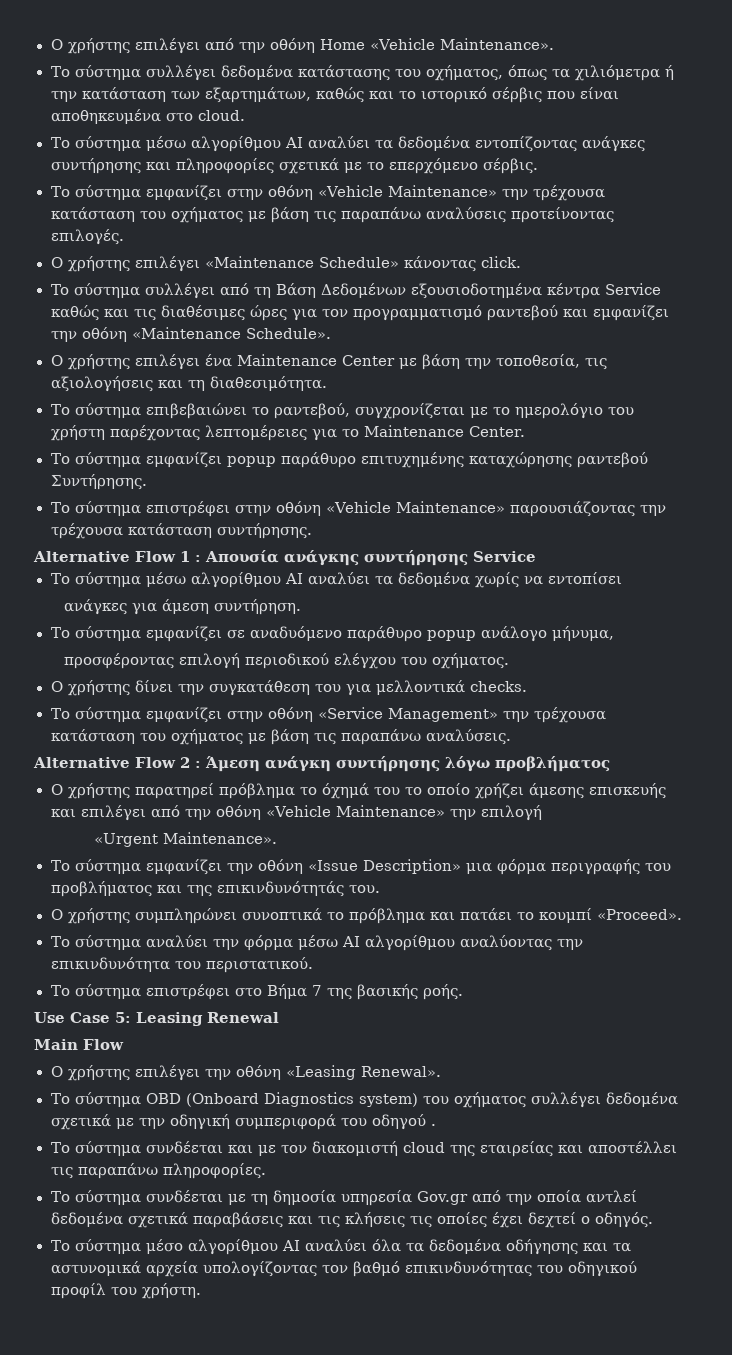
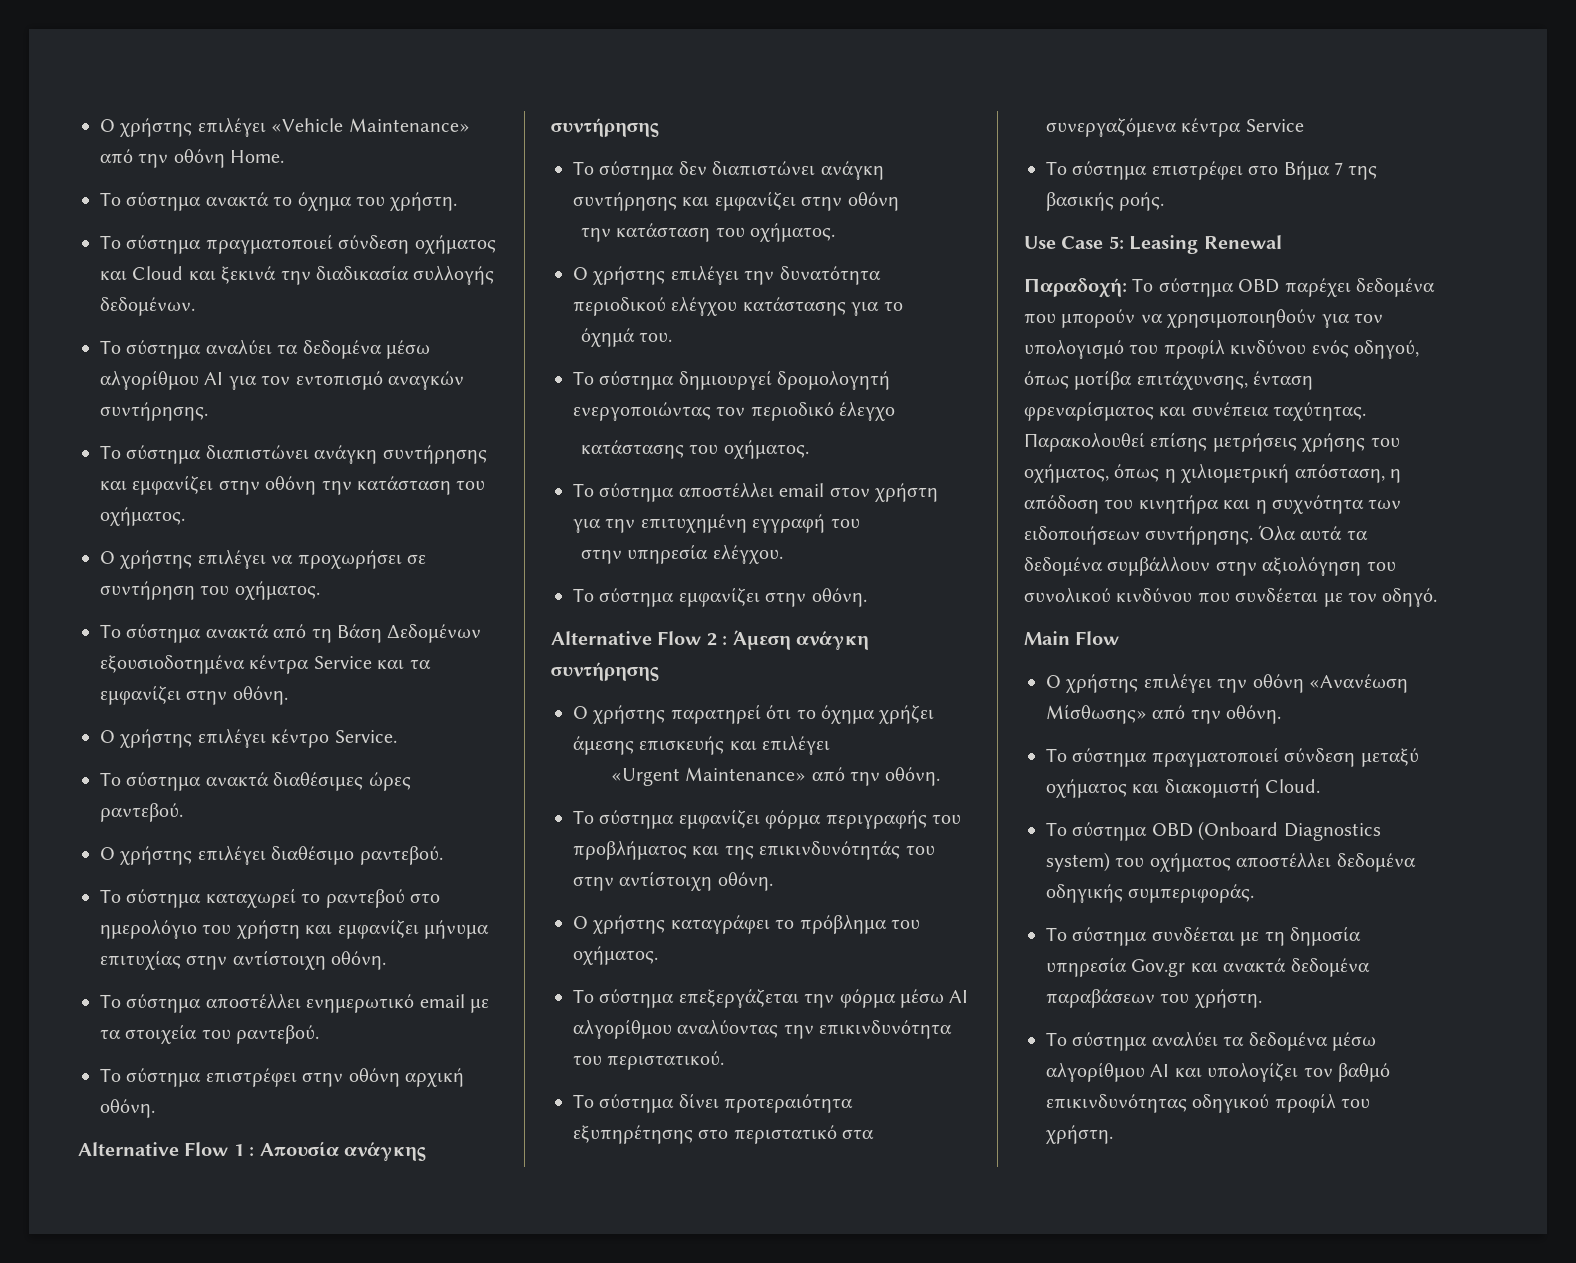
[50,38,555,54] [50,65,674,81] [50,87,619,103] [50,109,245,124] [50,136,645,152] [50,158,538,174] [50,185,606,201] [50,207,614,223] [50,229,124,245] [50,256,521,272] [50,283,216,299] O χρήστης επιλέγει από την οθόνη Home «Vehicle Maintenance». // Το σύστημα συλλέγει δεδομένα κατάστασης του οχήματος, όπως τα χιλιόμετρα ή την κατάσταση των εξαρτημάτων, καθώς και το ιστορικό σέρβις που είναι αποθηκευμένα στο cloud. // Το σύστημα μέσω αλγορίθμου AI αναλύει τα δεδομένα εντοπίζοντας ανάγκες συντήρησης και πληροφορίες σχετικά με το επερχόμενο σέρβις. // Το σύστημα εμφανίζει στην οθόνη «Vehicle Maintenance» την τρέχουσα κατάσταση του οχήματος με βάση τις παραπάνω αναλύσεις προτείνοντας επιλογές. // Ο χρήστης επιλέγει «Maintenance Schedule» κάνοντας click. // To σύστημα συλλέγει -> [100,117,470,137] [100,149,285,168] [100,192,458,211] [100,234,496,254] [100,265,495,285] [100,297,195,316] [100,339,430,359] [100,370,464,390] [100,402,208,421] [100,445,487,464] [100,475,486,495] [100,507,185,526] [100,549,426,569] [100,581,320,600] [100,624,269,643] O χρήστης επιλέγει «Vehicle Maintenance» από την οθόνη Home. // Το σύστημα ανακτά το όχημα του χρήστη. // Το σύστημα πραγματοποιεί σύνδεση οχήματος και Cloud και ξεκινά την διαδικασία συλλογής δεδομένων. // Το σύστημα αναλύει τα δεδομένα μέσω αλγορίθμου AI για τον εντοπισμό αναγκών συντήρησης. // Το σύστημα διαπιστώνει ανάγκη συντήρησης και εμφανίζει στην οθόνη την κατάσταση του οχήματος. // Ο χρήστης επιλέγει να προχωρήσει σε συντήρηση του οχήματος. // To σύστημα ανακτά
[50,305,669,321] [50,327,331,342] [50,354,607,370] [50,376,327,392] [50,403,634,419] [50,425,526,441] [50,452,648,468] [50,474,147,490] καθώς και τις διαθέσιμες ώρες για τον προγραμματισμό ραντεβού και εμφανίζει την οθόνη «Maintenance Schedule». // Ο χρήστης επιλέγει ένα Maintenance Center με βάση την τοποθεσία, τις αξιολογήσεις και τη διαθεσιμότητα. // Το σύστημα επιβεβαιώνει το ραντεβού, συγχρονίζεται με το ημερολόγιο του χρήστη παρέχοντας λεπτομέρειες για το Maintenance Center. // Το σύστημα εμφανίζει popup παράθυρο επιτυχημένης καταχώρησης ραντεβού Συντήρησης. -> [377,659,431,669] [100,685,288,705] [100,728,397,748] [100,772,411,791] [100,803,183,822] [100,845,443,865] [100,888,440,908] [100,919,489,939] [100,950,387,970] [100,993,489,1013] [100,1024,320,1044] και τα εμφανίζει στην οθόνη. // Ο χρήστης επιλέγει κέντρο Service. // Το σύστημα ανακτά διαθέσιμες ώρες ραντεβού. // Ο χρήστης επιλέγει διαθέσιμο ραντεβού. // Το σύστημα καταχωρεί το ραντεβού στο ημερολόγιο του χρήστη και εμφανίζει μήνυμα επιτυχίας στην αντίστοιχη οθόνη. // To σύστημα αποστέλλει ενημερωτικό email με τα στοιχεία του ραντεβού.
[325,501,667,517] [50,523,312,539] «Vehicle Maintenance» παρουσιάζοντας την τρέχουσα κατάσταση συντήρησης. -> [405,1068,464,1087] [100,1099,155,1118] αρχική οθόνη.
[473,551,536,562] [50,572,622,588] [63,599,301,615] [50,626,614,642] [63,653,509,669] [50,680,527,696] [50,707,606,723] [50,729,511,745] Service // Το σύστημα μέσω αλγορίθμου AI αναλύει τα δεδομένα χωρίς να εντοπίσει // ανάγκες για άμεση συντήρηση. // Το σύστημα εμφανίζει σε αναδυόμενο παράθυρο popup ανάλογο μήνυμα, // προσφέροντας επιλογή περιοδικού ελέγχου του οχήματος. // Ο χρήστης δίνει την συγκατάθεση του για μελλοντικά checks. // Το σύστημα εμφανίζει στην οθόνη «Service Management» την τρέχουσα κατάσταση του οχήματος με βάση τις παραπάνω αναλύσεις. -> [573,161,884,180] [573,191,899,211] [580,223,836,242] [573,265,881,285] [573,296,903,316] [580,328,673,347] [573,370,891,390] [573,401,896,421] [580,440,809,459] [573,482,938,502] [573,514,860,533] [580,544,783,564] [573,587,867,607] // Το σύστημα δεν διαπιστώνει ανάγκη συντήρησης και εμφανίζει στην οθόνη // την κατάσταση του οχήματος. // Ο χρήστης επιλέγει την δυνατότητα περιοδικού ελέγχου κατάστασης για το // όχημά του. // Το σύστημα δημιουργεί δρομολογητή ενεργοποιώντας τον περιοδικό έλεγχο // κατάστασης του οχήματος. // Το σύστημα αποστέλλει email στον χρήστη για την επιτυχημένη εγγραφή του // στην υπηρεσία ελέγχου. // Το σύστημα εμφανίζει στην οθόνη.
[445,756,610,772] λόγω προβλήματος -> (659, 671) none
[218,783,470,799] πρόβλημα το όχημά του το οποίο -> [766,705,875,724] ότι το όχημα
[150,805,543,821] [93,832,277,847] [50,859,492,875] από την οθόνη «Vehicle Maintenance» την επιλογή // «Urgent Maintenance». // Το σύστημα εμφανίζει την οθόνη «Issue Description» μια -> [610,767,941,786] [573,809,760,829] // «Urgent Maintenance» από την οθόνη. // Το σύστημα εμφανίζει
[348,885,380,894] [50,908,682,924] [50,935,208,950] του. // Ο χρήστης συμπληρώνει συνοπτικά το πρόβλημα και πατάει το κουμπί «Proceed». // Το σύστημα αναλύει -> [905,845,935,855] [573,871,773,891] [573,914,920,934] [573,946,658,965] [573,989,799,1008] του στην αντίστοιχη οθόνη. // Ο χρήστης καταγράφει το πρόβλημα του οχήματος. // Το σύστημα επεξεργάζεται
(313, 965) none -> [573,1093,854,1113] [573,1125,875,1144] [1046,118,1304,137] // To σύστημα δίνει προτεραιότητα εξυπηρέτησης στο περιστατικό στα συνεργαζόμενα κέντρα Service
(279, 1017) none -> [1024,278,1435,298] [1024,309,1383,328] [1024,339,1419,359] [1024,370,1314,390] [1024,401,1367,421] [1024,432,1400,452] [1024,463,1401,483] [1024,495,1402,514] [1024,525,1368,545] [1024,556,1396,576] [1024,587,1438,607] // Παραδοχή: Το σύστημα OBD παρέχει δεδομένα που μπορούν να χρησιμοποιηθούν για τον υπολογισμό του προφίλ κινδύνου ενός οδηγού, όπως μοτίβα επιτάχυνσης, ένταση φρεναρίσματος και συνέπεια ταχύτητας. Παρακολουθεί επίσης μετρήσεις χρήσης του οχήματος, όπως η χιλιομετρική απόσταση, η απόδοση του κινητήρα και η συχνότητα των ειδοποιήσεων συντήρησης. Όλα αυτά τα δεδομένα συμβάλλουν στην αξιολόγηση του συνολικού κινδύνου που συνδέεται με τον οδηγό.
[285,1065,441,1080] «Leasing Renewal». -> [1309,674,1408,693] [1046,704,1282,724] [1046,747,1419,767] [1046,779,1321,798] «Ανανέωση Μίσθωσης» από την οθόνη. // Το σύστημα πραγματοποιεί σύνδεση μεταξύ οχήματος και διακομιστή Cloud.
[530,1092,678,1108] [50,1114,436,1130] [50,1141,677,1157] [50,1163,266,1179] συλλέγει δεδομένα σχετικά με την οδηγική συμπεριφορά του οδηγού . // Το σύστημα συνδέεται και με τον διακομιστή cloud της εταιρείας και αποστέλλει τις παραπάνω πληροφορίες. -> [1236,852,1416,872] [1046,884,1255,903] αποστέλλει δεδομένα οδηγικής συμπεριφοράς.
[472,1190,638,1205] [50,1212,653,1228] [50,1239,631,1255] [50,1261,317,1277] από την οποία αντλεί δεδομένα σχετικά παραβάσεις και τις κλήσεις τις οποίες έχει δεχτεί ο οδηγός. // Το σύστημα μέσο αλγορίθμου ΑΙ αναλύει όλα τα δεδομένα οδήγησης και τα αστυνομικά αρχεία υπολογίζοντας -> [1190,958,1370,977] [1046,989,1262,1008] [1046,1031,1376,1051] [1046,1062,1299,1082] και ανακτά δεδομένα παραβάσεων του χρήστη. // Το σύστημα αναλύει τα δεδομένα μέσω αλγορίθμου ΑΙ και υπολογίζει
[536,1265,563,1274] του -> (1187, 1103) none

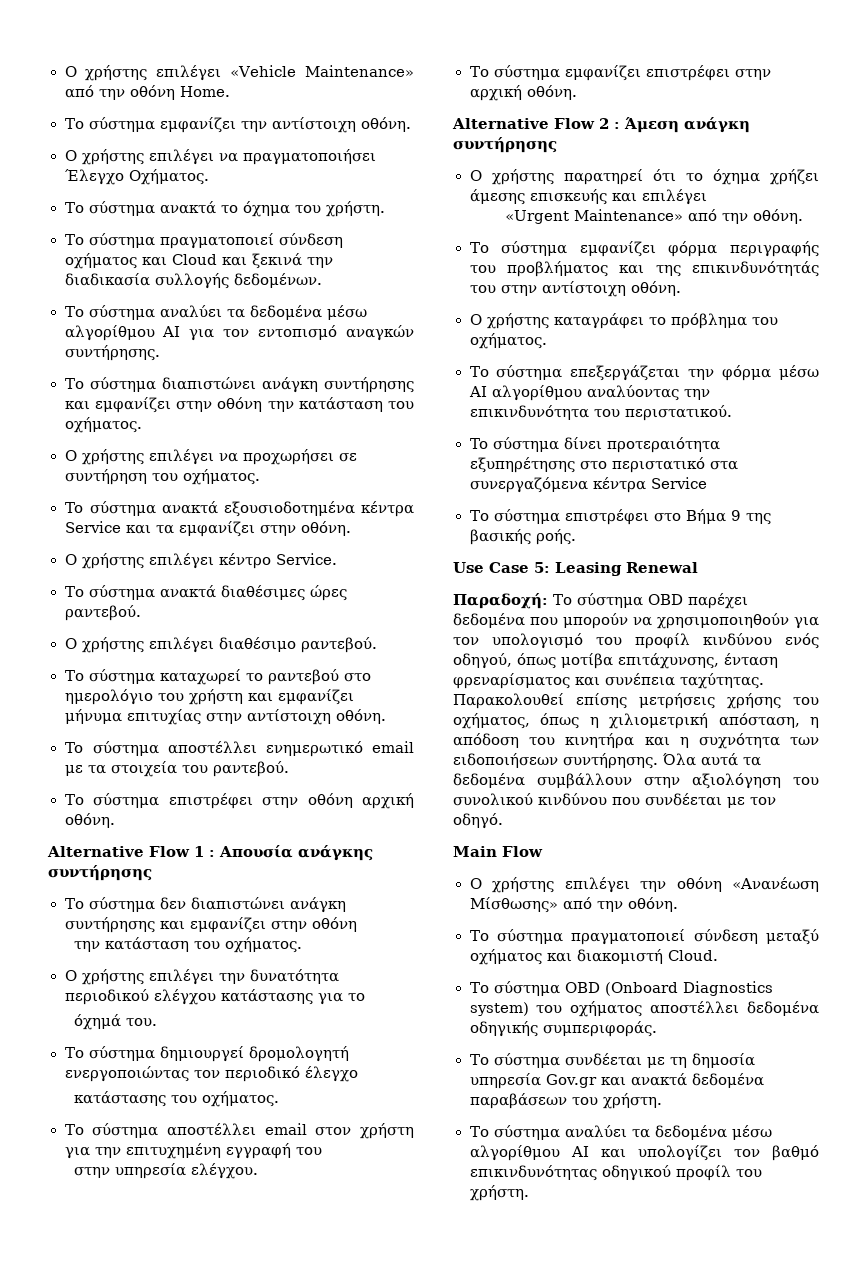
(285, 156) none -> [64,117,411,133] [64,149,376,165] [64,169,209,185] // Το σύστημα εμφανίζει την αντίστοιχη οθόνη. // Ο χρήστης επιλέγει να πραγματοποιήσει Έλεγχο Οχήματος.
[273,624,482,643] από τη Βάση Δεδομένων -> (218, 507) none
[765,592,807,607] στην -> [645,65,771,81] [469,85,522,101] επιστρέφει στην αρχική
[1334,162,1343,175] 7 -> [730,510,741,521] 9

